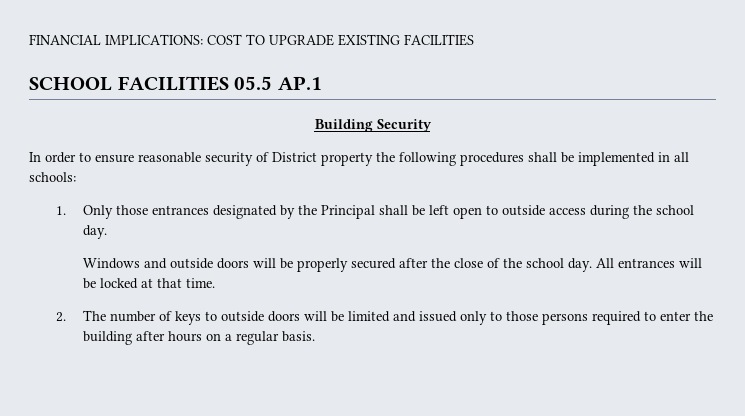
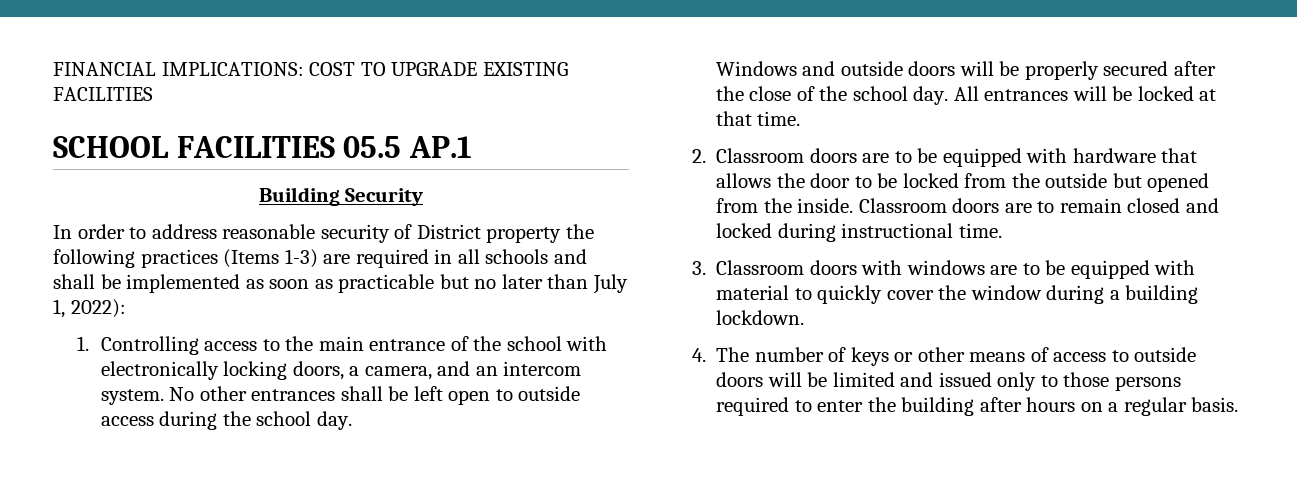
[95,154,134,163] ensure -> [151,224,217,239] address
[460,152,689,166] [29,172,76,182] [56,205,376,219] procedures shall be implemented in all schools: // 1. Only those entrances designated by the Principal -> [140,249,587,268] [53,274,628,294] [53,299,126,318] [76,336,608,355] [100,361,582,380] [100,386,336,405] practices (Items 1-3) are required in all schools and shall be implemented as soon as practicable but no later than July 1, 2022): // 1. Controlling access to the main entrance of the school with electronically locking doors, a camera, and an intercom system. No other entrances
[83,310,202,325] The number of keys -> [716,148,1198,167] [716,173,1210,192] [716,198,1219,213] [716,223,1002,242] [691,260,1196,279] [716,285,1199,304] [716,310,805,325] [691,347,1107,366] Classroom doors are to be equipped with hardware that allows the door to be locked from the outside but opened from the inside. Classroom doors are to remain closed and locked during instructional time. // 3. Classroom doors with windows are to be equipped with material to quickly cover the window during a building lockdown. // 4. The number of keys or other means of access

